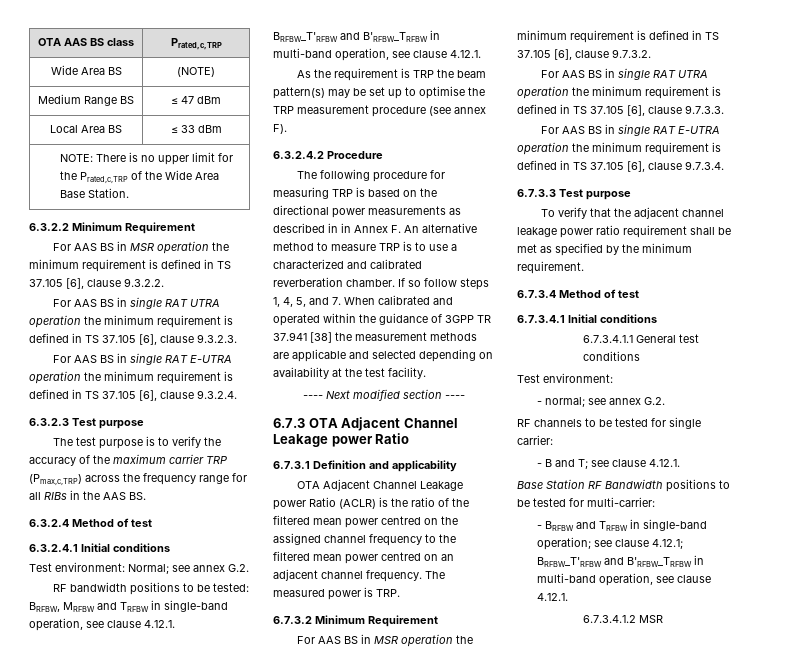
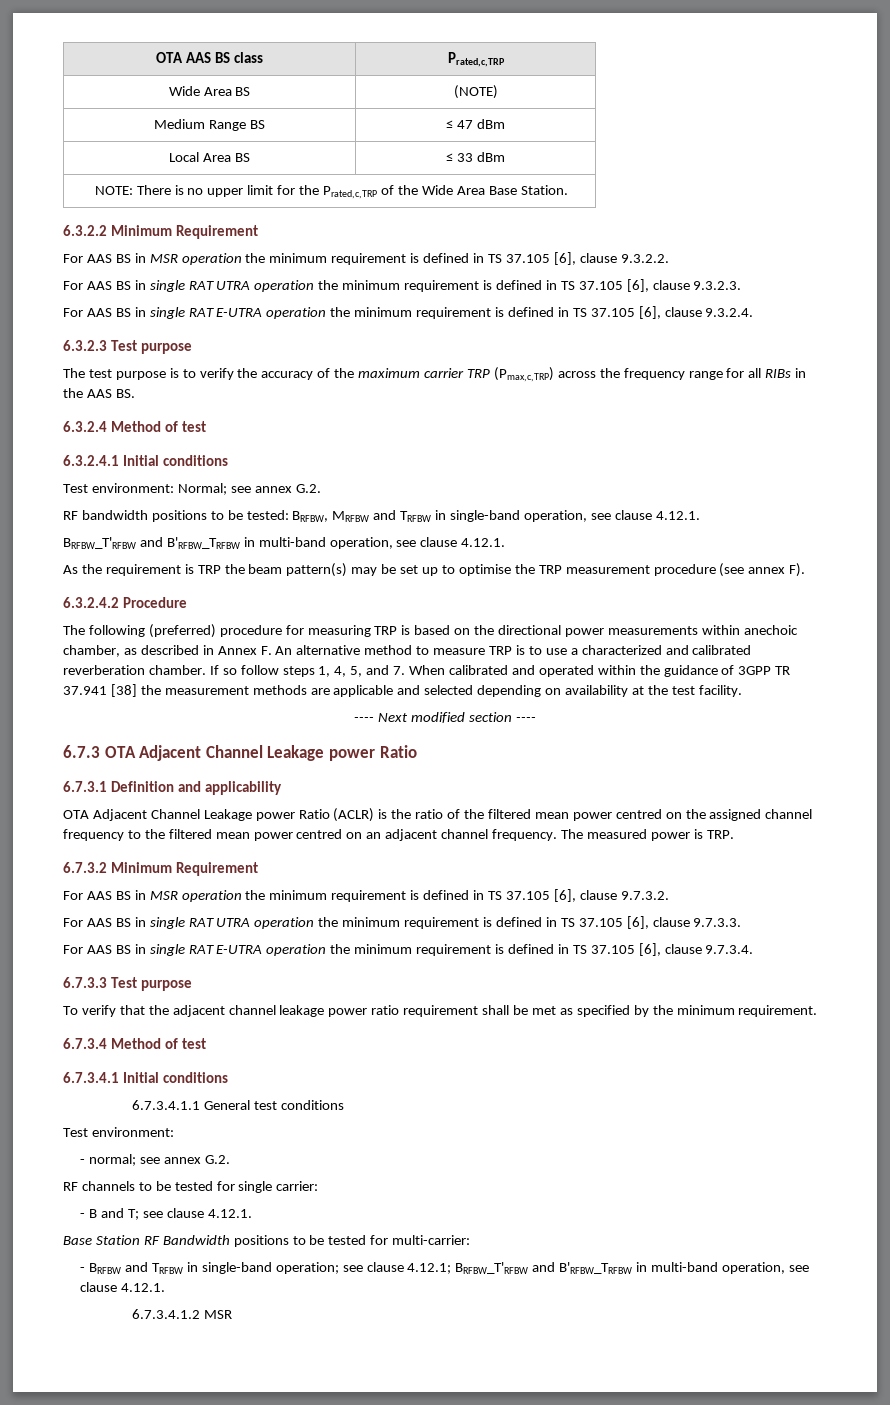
(370, 175) none -> [148,624,216,638] (preferred)
(446, 210) none -> [701,625,798,635] [63,645,120,657] within anechoic chamber,
[341,223,351,233] in -> (214, 650) none

